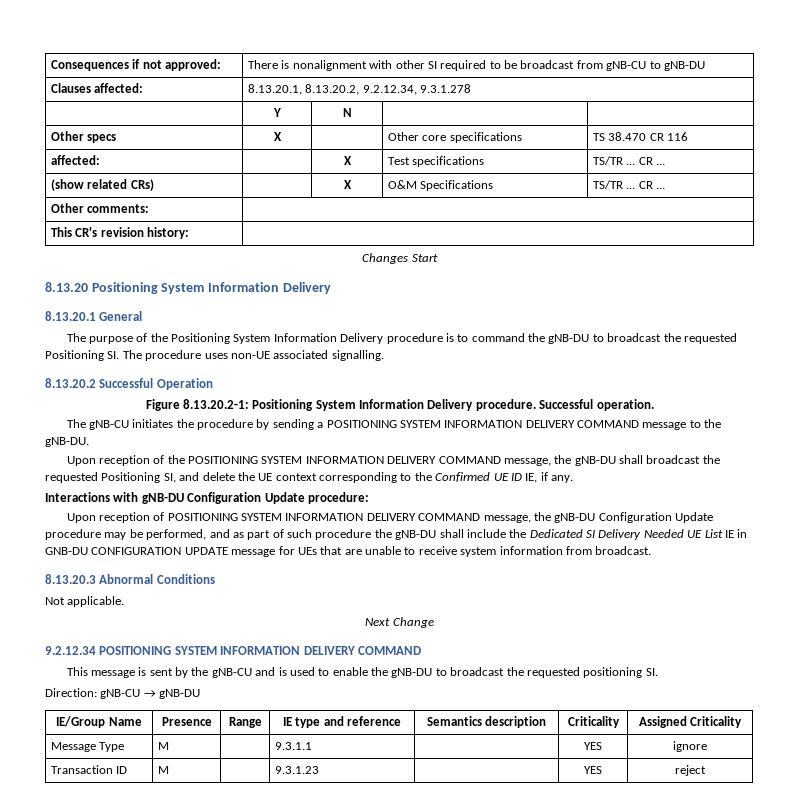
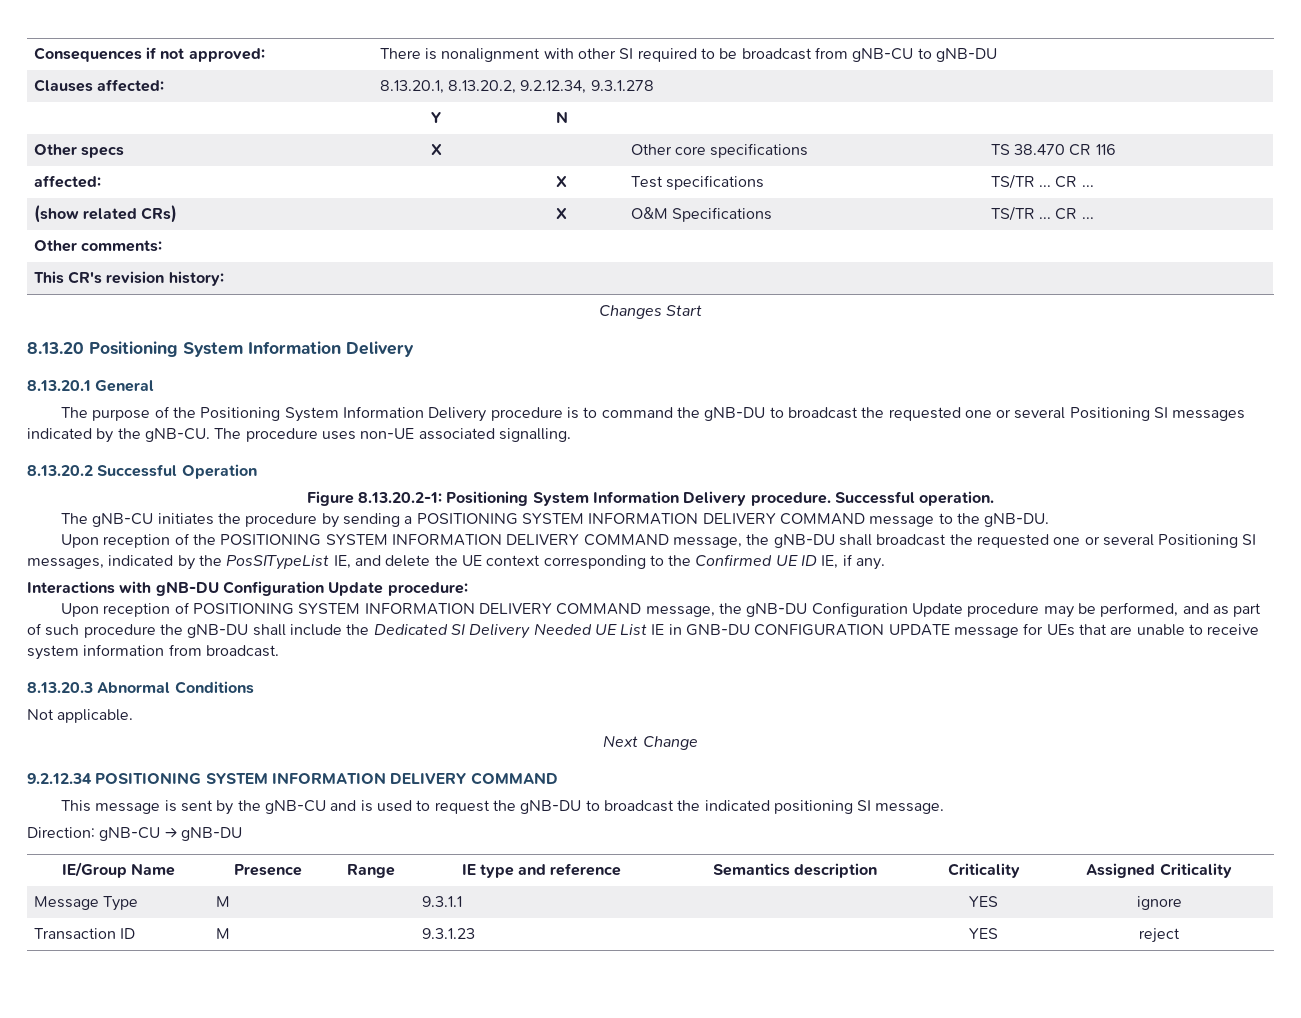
[45,350,120,361] Positioning SI. -> [964,407,1246,421] [27,428,210,443] one or several Positioning SI messages indicated by the gNB-CU.
[101,472,176,483] Positioning SI, -> [1053,534,1257,548] [27,555,351,570] one or several Positioning SI messages, indicated by the PosSITypeList IE,
[332,667,658,678] enable the gNB-DU to broadcast the requested positioning SI. -> [434,800,945,814] request the gNB-DU to broadcast the indicated positioning SI message.

